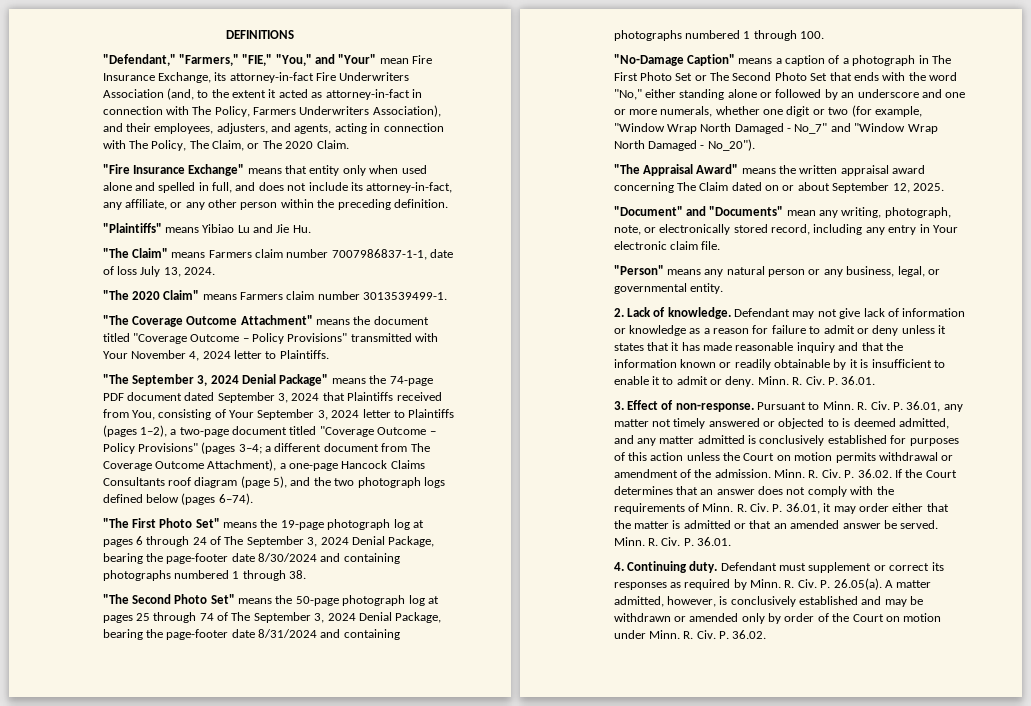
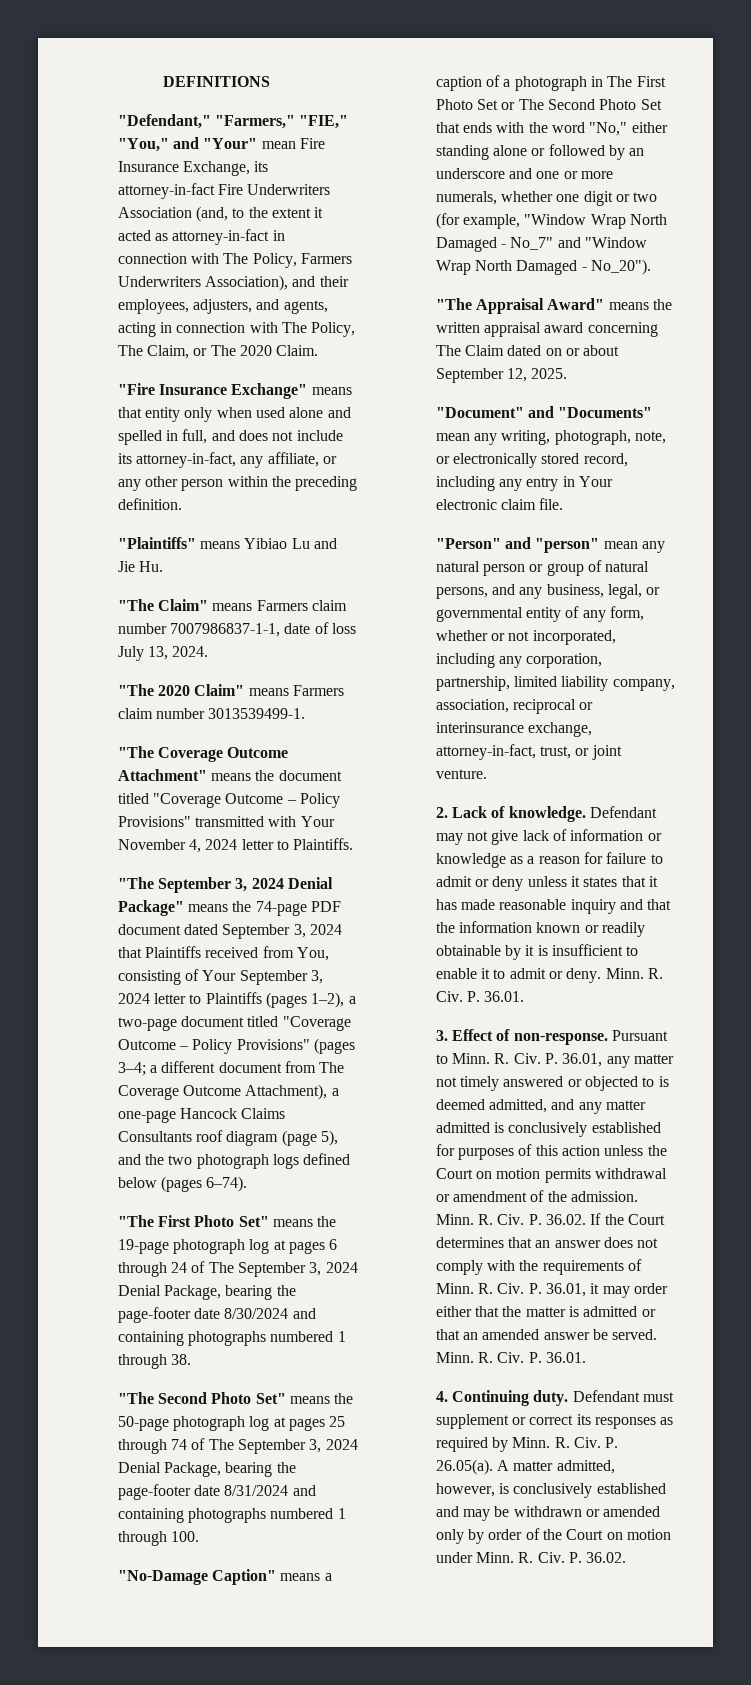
[666,269,701,275] means -> [505,537,638,553] and "person" mean
(821, 272) none -> [546,560,650,576] [435,584,516,599] group of natural persons, and
[689,283,723,294] entity. -> [526,606,645,622] [435,630,616,645] [435,653,603,668] [435,676,675,691] [435,699,594,714] [435,722,593,737] [435,744,622,760] [435,769,487,779] entity of any form, whether or not incorporated, including any corporation, partnership, limited liability company, association, reciprocal or interinsurance exchange, attorney-in-fact, trust, or joint venture.

